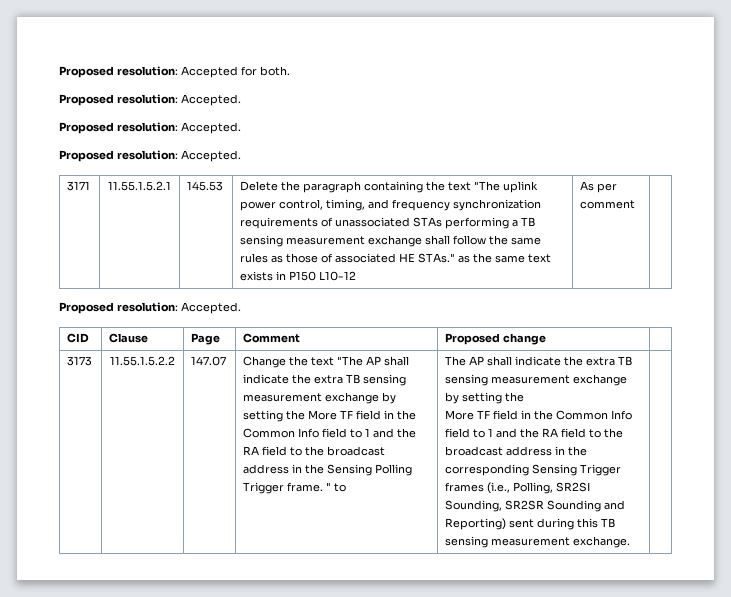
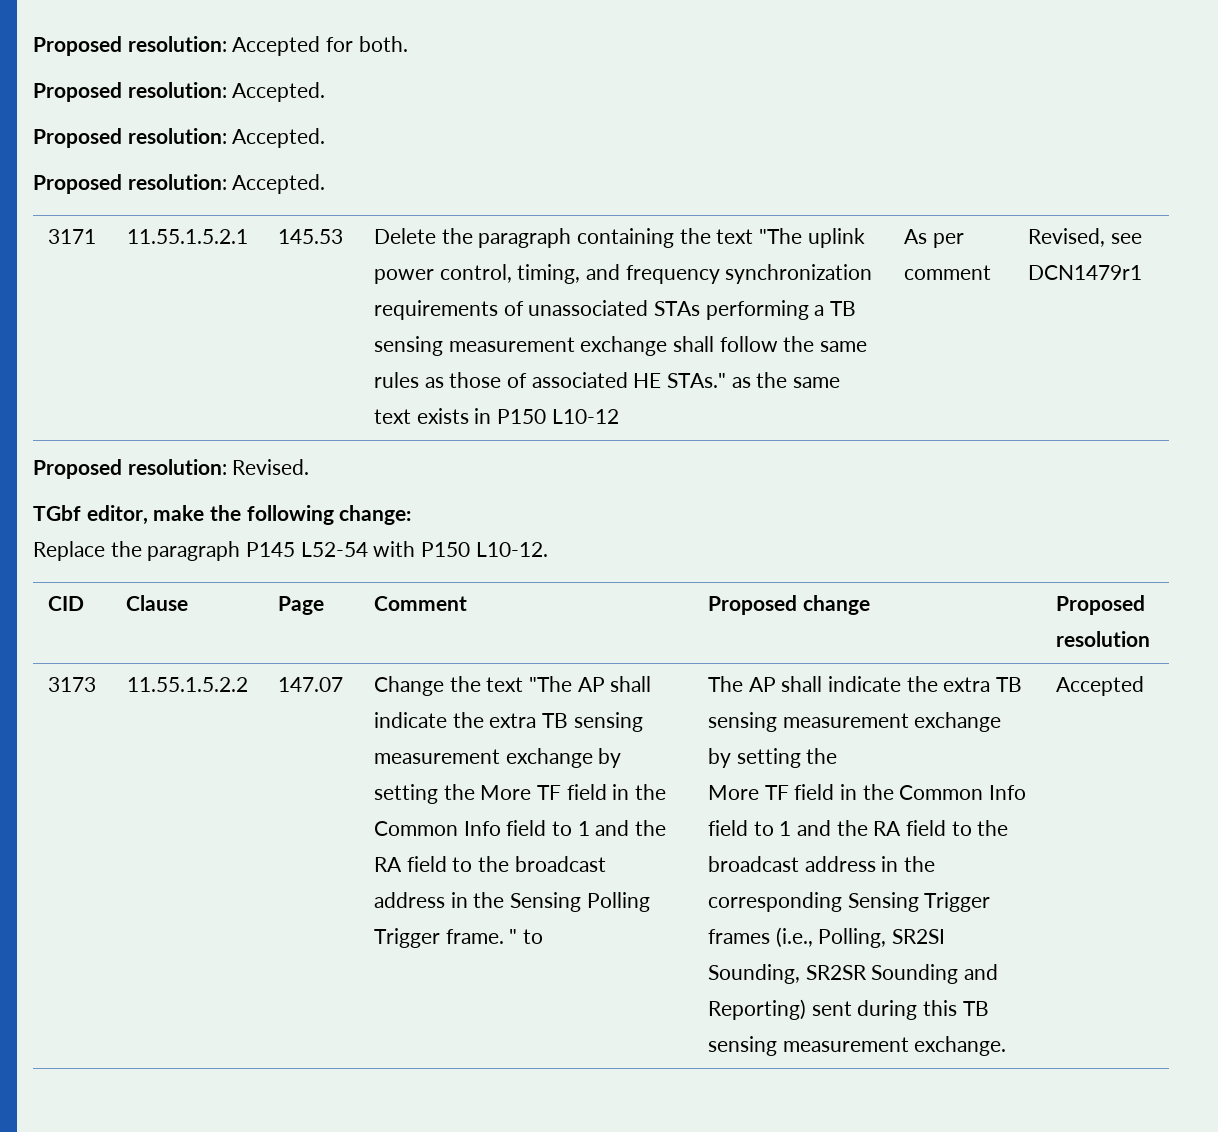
[59,302,241,314] // Proposed resolution: Accepted. -> [1027,228,1142,247] [1027,265,1142,280] [33,459,310,479] [33,505,412,525] [33,541,548,561] Revised, see DCN1479r1 // Proposed resolution: Revised. // TGbf editor, make the following change: // Replace the paragraph P145 L52-54 with P150 L10-12.
(547, 339) none -> [1055,595,1145,615] [1055,631,1150,647] Proposed resolution
(631, 542) none -> [1055,676,1144,696] Accepted

